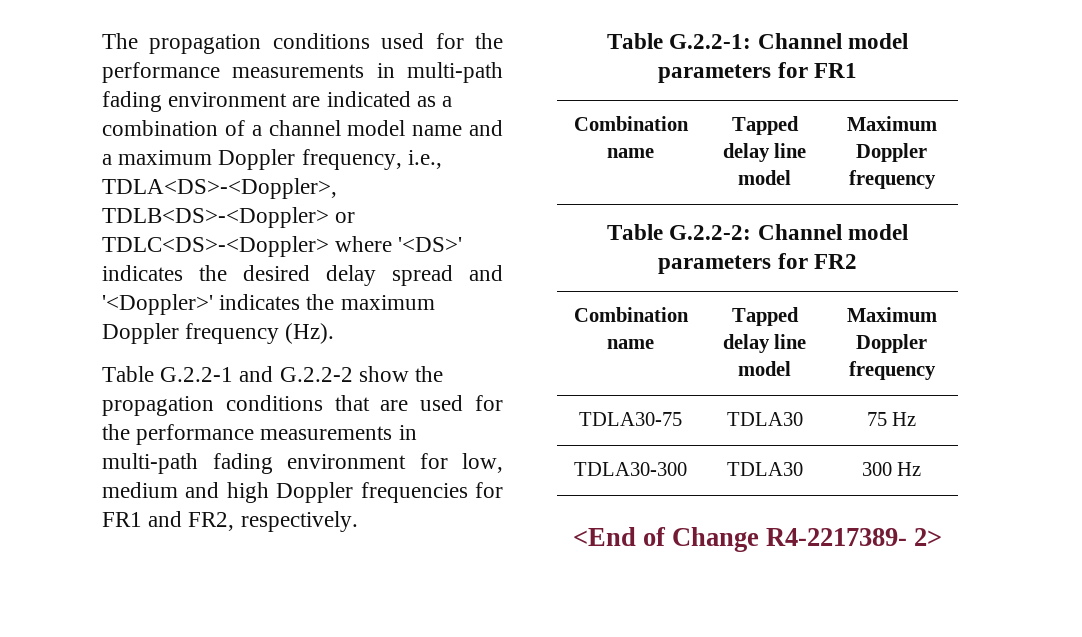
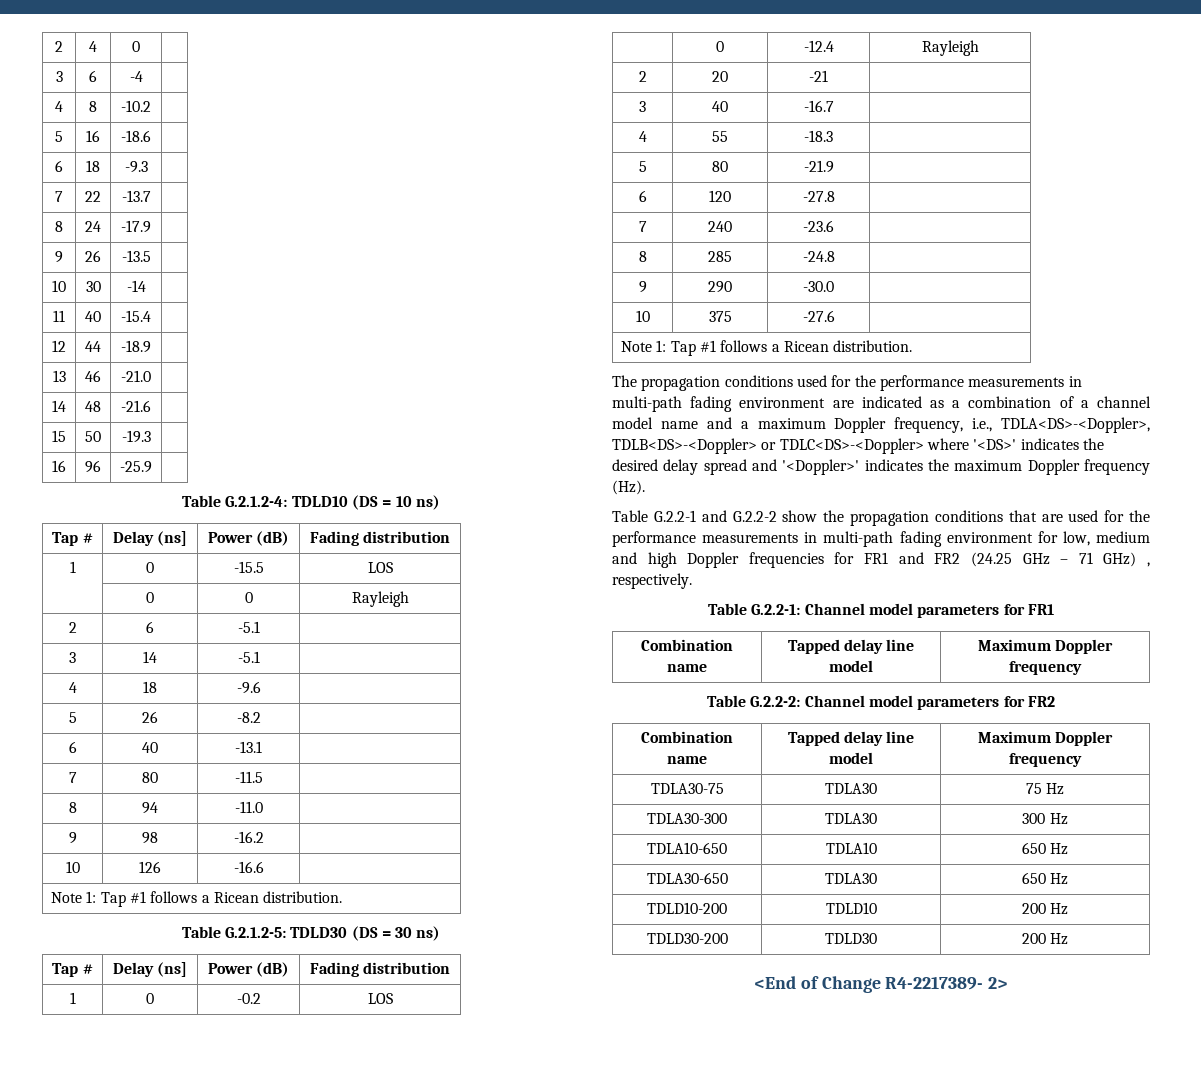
(102, 41) none -> [55,41,63,52] [89,41,97,52] [132,41,140,52] [55,71,63,82] [89,70,97,82] [129,71,143,82] [55,101,63,112] [89,101,97,112] [121,100,151,112] [55,131,63,142] [86,130,100,142] [121,130,151,142] [55,160,63,172] [86,160,100,172] [124,161,148,173] [55,191,63,202] [85,191,101,202] [121,190,151,202] [55,221,63,232] [85,221,101,232] [121,220,151,233] [55,251,63,263] [85,250,101,262] [121,250,151,262] [52,280,66,292] [85,281,101,292] [126,280,146,292] [53,310,65,322] [85,311,101,322] [121,310,151,322] [52,340,66,352] [85,341,101,352] [121,340,151,353] [52,370,66,382] [85,370,101,382] [121,370,151,382] [52,400,66,412] [85,401,101,412] [121,400,151,412] [52,430,66,442] [85,431,101,442] [121,430,151,443] [52,460,66,472] [85,460,101,473] [120,461,152,473] [182,495,440,510] [52,532,93,546] [112,531,188,546] [207,531,290,546] [309,531,451,546] [69,561,76,573] [146,562,154,573] [233,561,264,573] [367,562,393,573] [146,592,154,603] [244,592,253,603] [351,591,409,607] [68,622,77,633] [146,621,154,633] [237,621,260,633] [69,652,76,663] [143,651,157,663] [237,651,260,663] [68,682,77,693] [143,681,157,693] [236,681,261,694] [68,712,77,723] [142,711,158,723] [236,712,261,723] [68,741,77,753] [142,742,158,753] [235,741,262,753] [68,772,77,783] [142,772,158,783] [234,771,263,783] [68,802,77,813] [142,802,158,814] [234,801,263,813] [68,832,77,844] [142,832,158,844] [233,831,264,843] [65,861,80,873] [139,861,161,873] [233,861,264,873] [51,891,343,907] [181,926,441,941] [52,963,93,977] [112,962,188,977] [207,962,290,977] [309,962,451,977] [69,992,76,1004] [146,993,154,1004] [236,993,261,1004] [367,993,393,1004] [716,41,724,52] [803,40,834,52] [921,40,979,56] [638,71,647,82] [712,71,728,82] [809,70,828,82] [639,101,646,112] [712,101,728,112] [803,100,834,112] [638,131,647,142] [712,131,728,142] [804,130,833,142] [638,161,647,172] [712,161,728,172] [803,160,834,173] [638,190,647,202] [709,190,731,202] [802,191,835,202] [638,221,647,232] [708,221,732,232] [803,220,834,232] [638,251,647,262] [708,251,732,262] [802,251,835,262] [638,281,647,293] [708,281,732,293] [803,281,834,292] [635,310,650,322] [708,311,732,322] [802,310,835,322] [621,340,913,356] 2 | 4 | 0 | // 3 | 6 | -4 | // 4 | 8 | -10.2 | // 5 | 16 | -18.6 | // 6 | 18 | -9.3 | // 7 | 22 | -13.7 | // 8 | 24 | -17.9 | // 9 | 26 | -13.5 | // 10 | 30 | -14 | // 11 | 40 | -15.4 | // 12 | 44 | -18.9 | // 13 | 46 | -21.0 | // 14 | 48 | -21.6 | // 15 | 50 | -19.3 | // 16 | 96 | -25.9 | // Table G.2.1.2-4: TDLD10 (DS = 10 ns) // Tap # | Delay (ns] | Power (dB) | Fading distribution // 1 | 0 | -15.5 | LOS // | 0 | 0 | Rayleigh // 2 | 6 | -5.1 | // 3 | 14 | -5.1 | // 4 | 18 | -9.6 | // 5 | 26 | -8.2 | // 6 | 40 | -13.1 | // 7 | 80 | -11.5 | // 8 | 94 | -11.0 | // 9 | 98 | -16.2 | // 10 | 126 | -16.6 | // Note 1: Tap #1 follows a Ricean distribution. // Table G.2.1.2-5: TDLD30 (DS = 30 ns) // Tap # | Delay (ns] | Power (dB) | Fading distribution // 1 | 0 | -0.2 | LOS // | 0 | -12.4 | Rayleigh // 2 | 20 | -21 | // 3 | 40 | -16.7 | // 4 | 55 | -18.3 | // 5 | 80 | -21.9 | // 6 | 120 | -27.8 | // 7 | 240 | -23.6 | // 8 | 285 | -24.8 | // 9 | 290 | -30.0 | // 10 | 375 | -27.6 | // Note 1: Tap #1 follows a Ricean distribution. //
[188,512,235,531] FR2, -> [934,552,1151,567] FR2 (24.25 GHz – 71 GHz) ,
(922, 469) none -> [647,842,727,854] [825,842,877,854] [1021,842,1069,855] [646,872,728,884] [825,873,877,884] [1021,872,1069,885] [647,902,727,914] [825,902,877,914] [1021,903,1069,915] [646,933,728,944] [825,933,877,944] [1021,933,1069,945] // TDLA10-650 | TDLA10 | 650 Hz // TDLA30-650 | TDLA30 | 650 Hz // TDLD10-200 | TDLD10 | 200 Hz // TDLD30-200 | TDLD30 | 200 Hz

